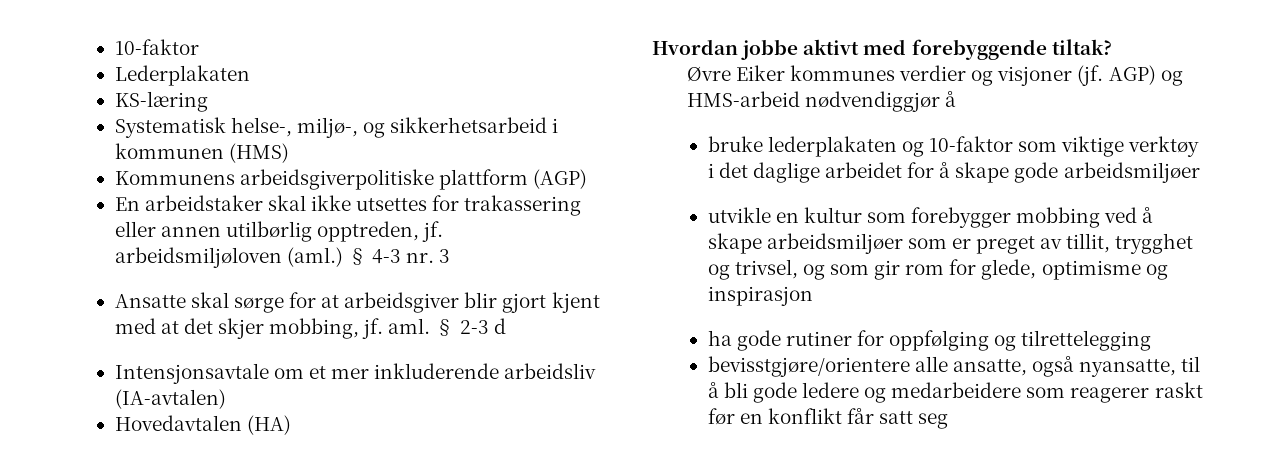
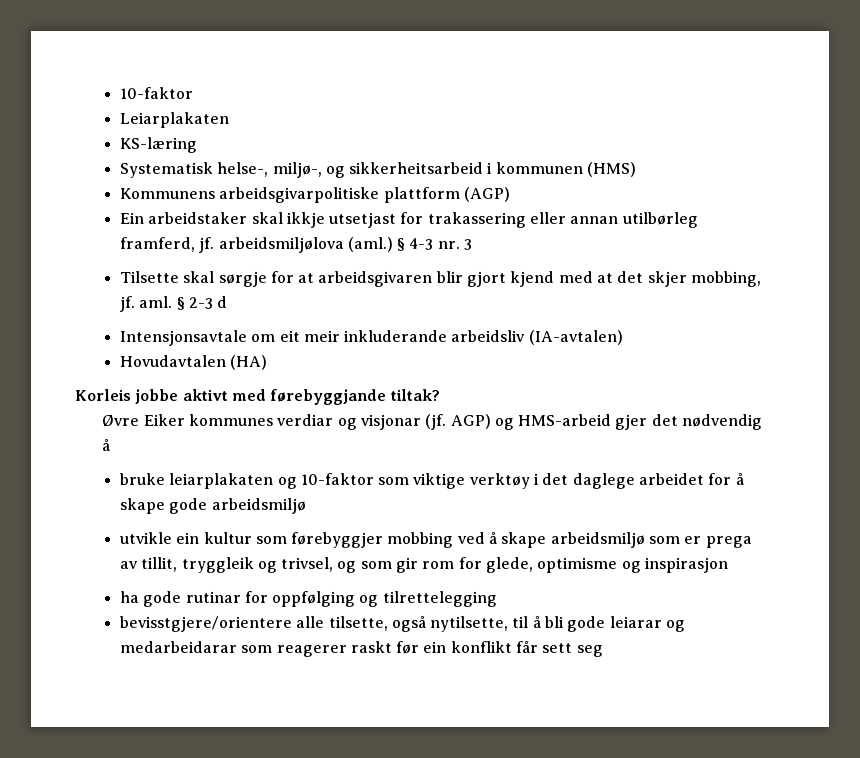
[114,65,250,86] Lederplakaten -> [119,112,229,128] Leiarplakaten
[390,117,548,133] sikkerhetsarbeid -> [349,162,484,174] sikkerheitsarbeid
[239,169,434,190] arbeidsgiverpolitiske -> [219,187,380,203] arbeidsgivarpolitiske
[114,197,140,211] En -> [119,212,144,224] Ein
[310,195,428,211] ikke utsettes -> [286,212,397,228] ikkje utsetjast
[160,221,444,242] [114,247,282,268] annen utilbørlig opptreden, jf. arbeidsmiljøloven -> [570,212,698,228] [119,237,344,253] annan utilbørleg framferd, jf. arbeidsmiljølova
[114,292,284,313] Ansatte skal sørge -> [119,271,267,287] Tilsette skal sørgje
[344,292,460,313] arbeidsgiver -> [318,271,433,287] arbeidsgivaren
[551,292,600,313] kjent -> [510,271,555,287] kjend
[308,363,500,379] et mer inkluderende -> [279,330,448,342] eit meir inkluderande
[114,415,242,431] Hovedavtalen -> [119,355,226,367] Hovudavtalen
[652,39,738,55] Hvordan -> [75,389,131,401] Korleis
[911,39,1047,60] forebyggende -> [270,389,387,405] førebyggjande
[899,65,1073,86] verdier og visjoner -> [277,414,421,430] verdiar og visjonar
[804,91,940,112] nødvendiggjør -> [615,414,763,430] gjer det nødvendig
[767,136,897,157] lederplakaten -> [169,473,274,489] leiarplakaten
[752,162,820,183] daglige -> [572,473,635,489] daglege
[1063,162,1200,183] arbeidsmiljøer -> [211,498,306,514] arbeidsmiljø
[775,212,799,223] en -> [176,532,200,544] ein
[911,207,1012,228] forebygger -> [291,532,384,548] førebyggjer
[766,233,903,254] arbeidsmiljøer -> [550,532,645,548] arbeidsmiljø
[976,236,1036,254] preget -> [705,536,752,548] prega
[1115,233,1194,254] trygghet -> [181,557,254,573] tryggleik
[785,331,852,346] rutiner -> [185,591,241,603] rutinar
[707,356,1177,377] bevisstgjøre/orientere alle ansatte, også nyansatte, -> [119,616,509,632] bevisstgjere/orientere alle tilsette, også nytilsette,
[801,382,1022,403] ledere og medarbeidere -> [609,616,686,632] [119,641,237,653] leiarar og medarbeidarar
[739,413,763,424] en -> [423,641,447,653] ein
[879,411,914,424] satt -> [542,643,573,653] sett

